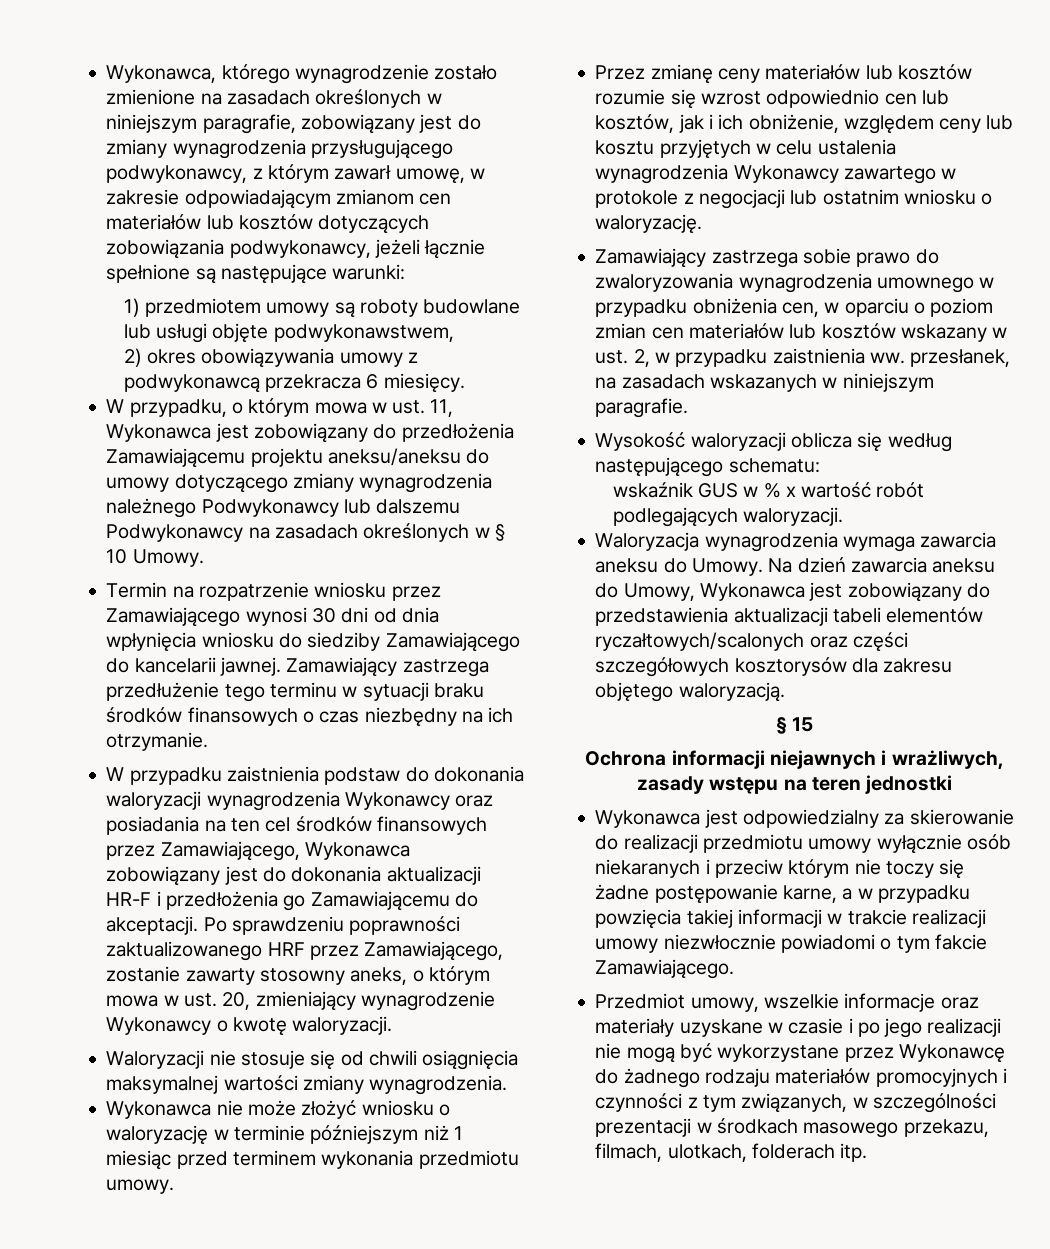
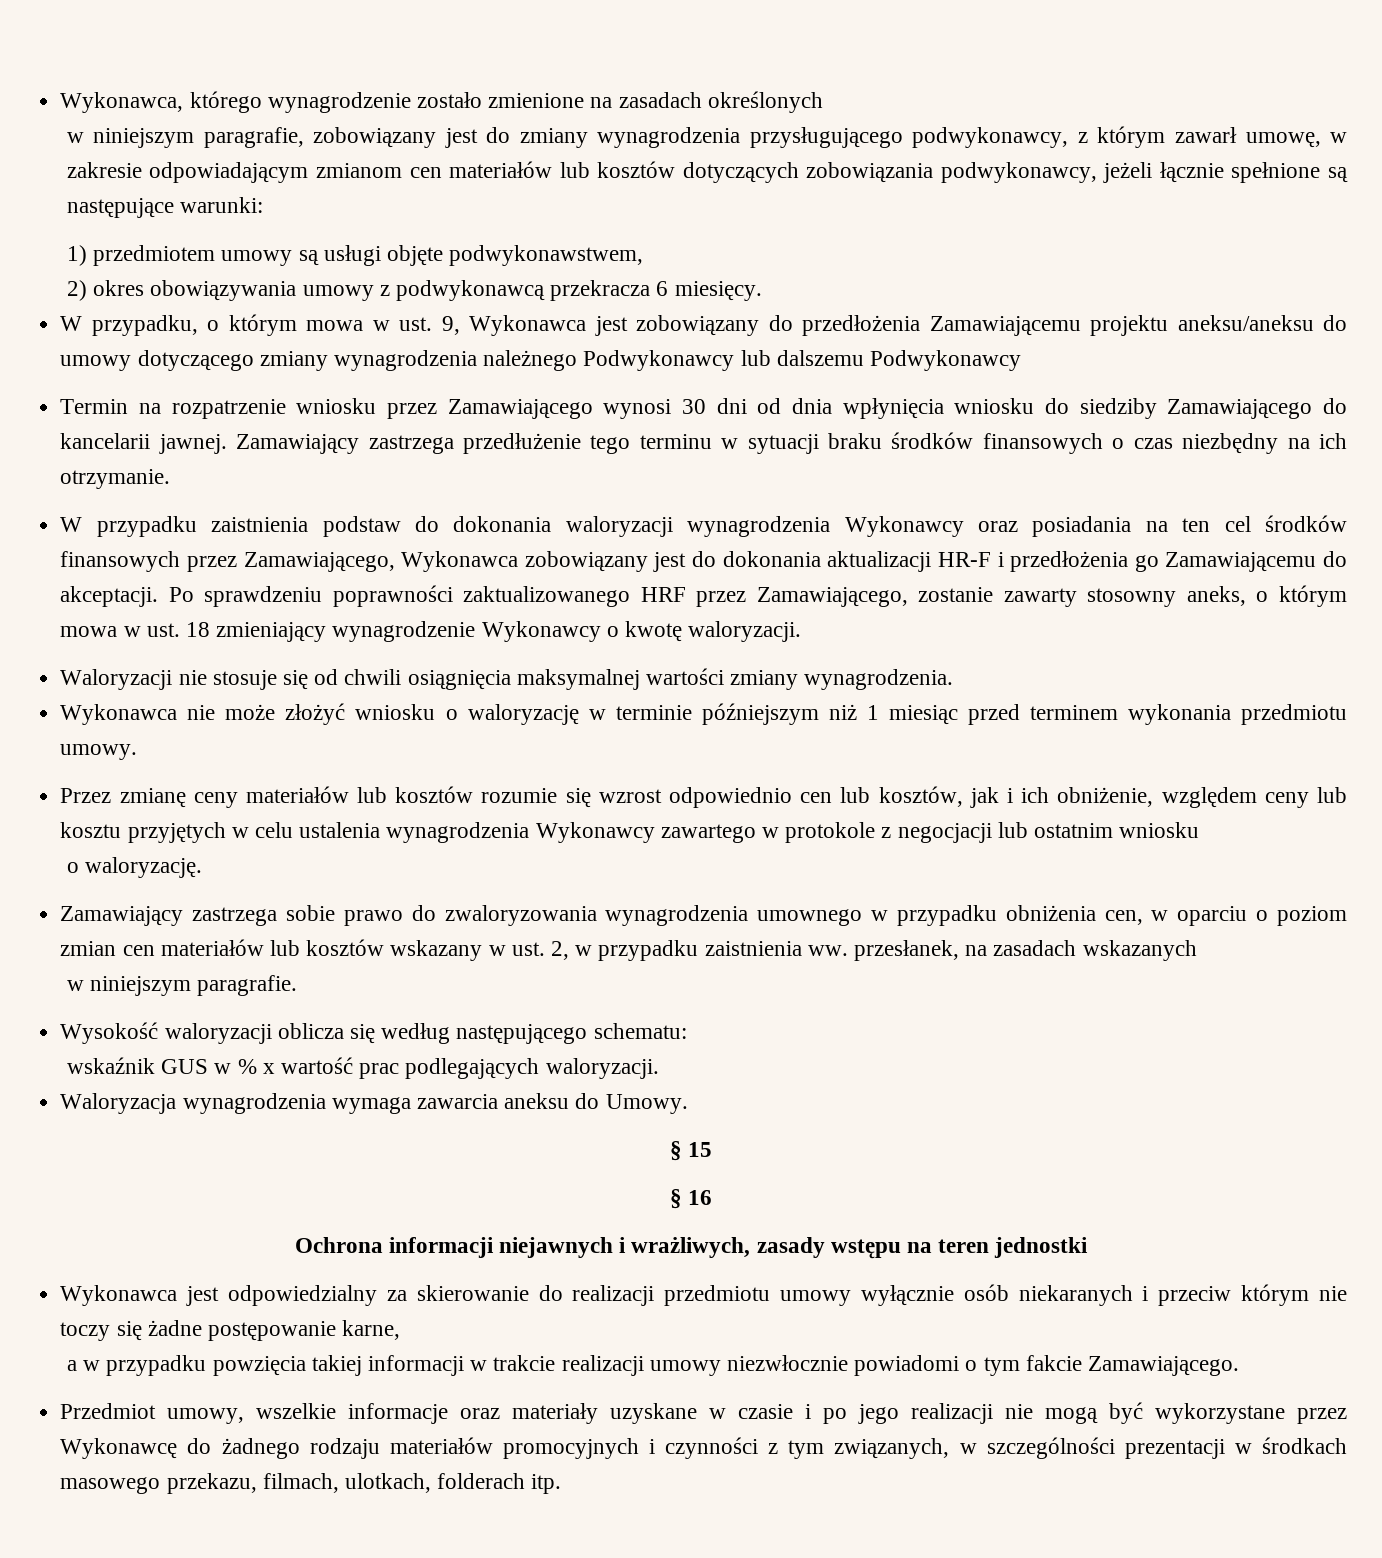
(422, 98) none -> (823, 102) //
[359,299,521,317] [123,324,151,339] roboty budowlane lub -> (319, 258) none
[430,399,454,417] 11, -> [441,316,460,335] 9,
[248,523,505,542] [106,549,204,567] na zasadach określonych w § 10 Umowy. -> (1021, 360) none
[222,992,251,1010] 20, -> [185,622,210,637] 18
(976, 197) none -> (1200, 830) //
(817, 383) none -> (1197, 950) //
[876,482,925,498] robót -> [359,1063,400,1079] prac
[768,557,996,573] [595,582,990,602] [595,607,984,626] [595,632,908,651] [595,657,953,677] [595,682,785,702] Na dzień zawarcia aneksu do Umowy, Wykonawca jest zobowiązany do przedstawienia aktualizacji tabeli elementów ryczałtowych/scalonych oraz części szczegółowych kosztorysów dla zakresu objętego waloryzacją. -> (688, 1104) none
(814, 724) none -> [669,1189,713,1209] // § 16
(837, 894) none -> (401, 1330) //

